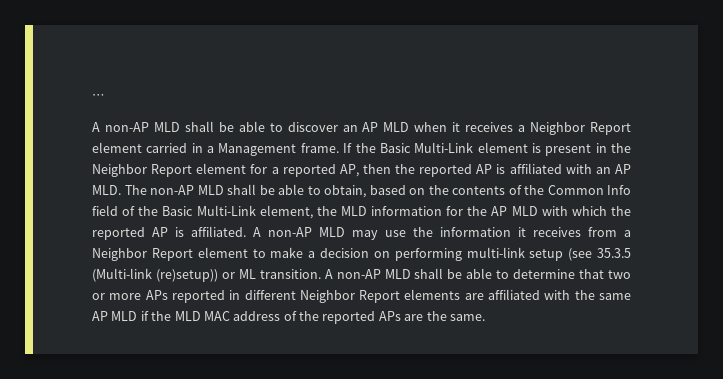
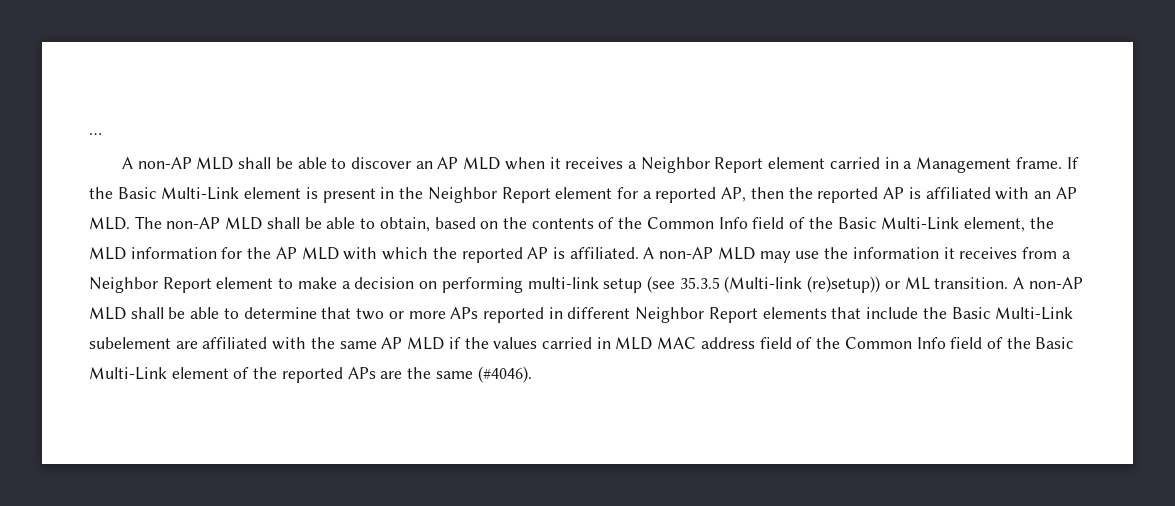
(461, 294) none -> [831,307,1074,320] [89,337,171,349] that include the Basic Multi-Link subelement
[174,311,281,321] MLD MAC address -> [493,337,1075,350] [89,367,229,380] values carried in MLD MAC address field of the Common Info field of the Basic Multi-Link element
[449,314,485,321] same. -> [435,366,532,383] same (#4046).

